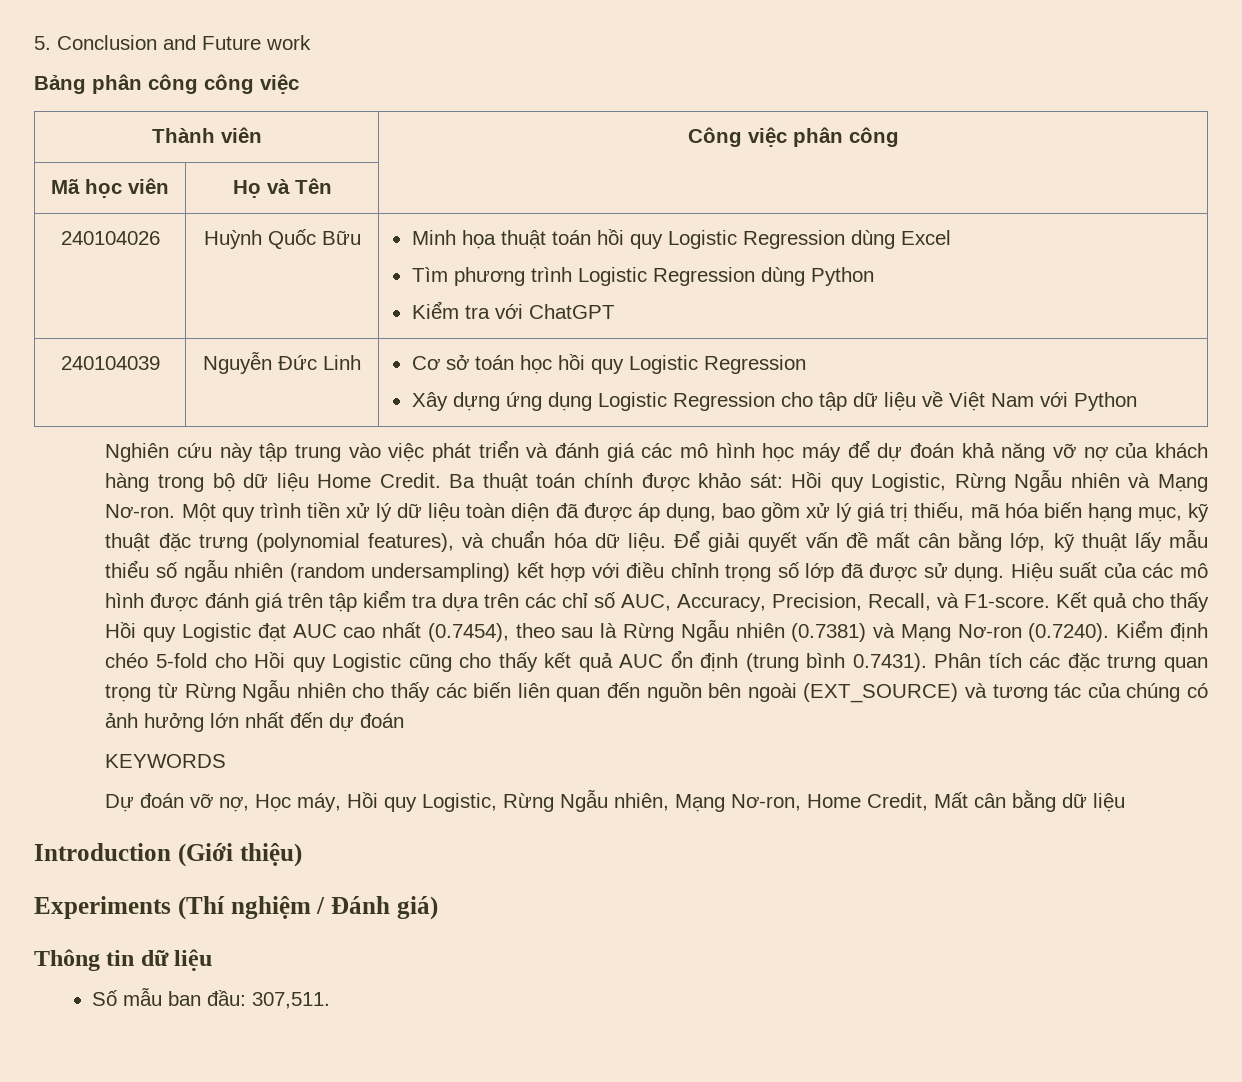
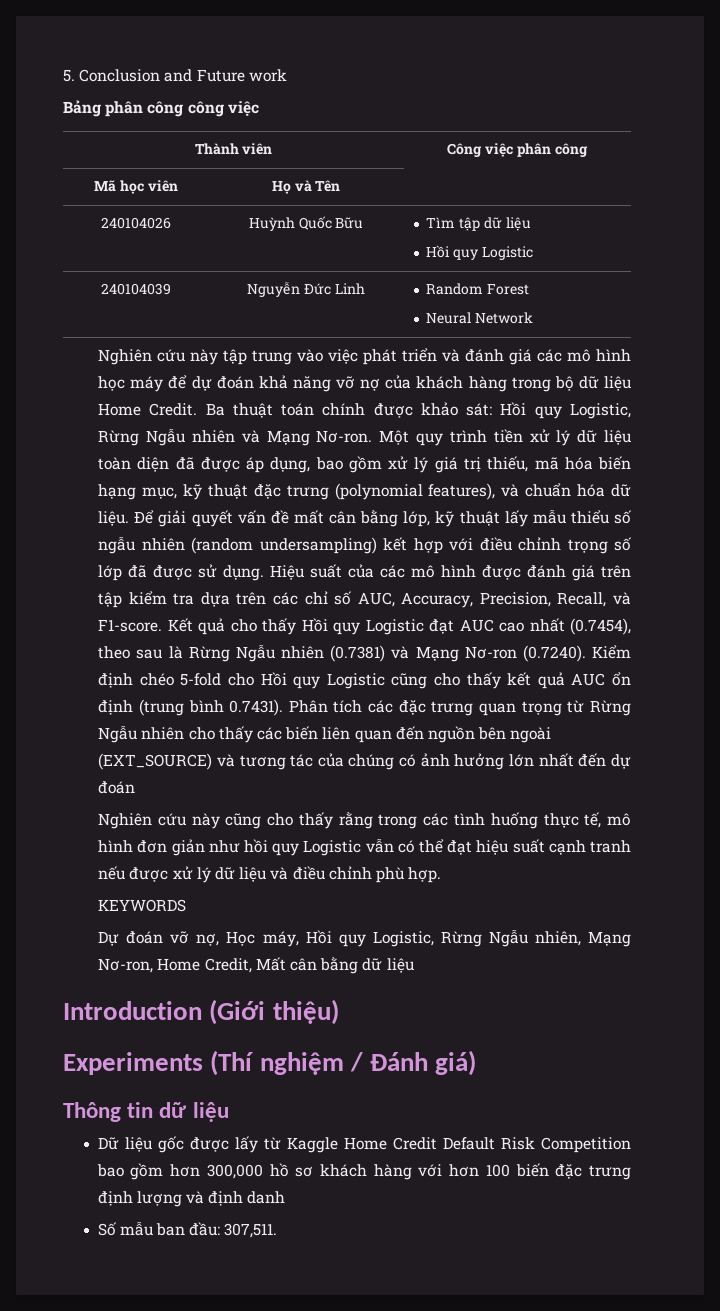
[411,229,951,249] [411,267,874,286] [411,301,615,319] [60,356,160,370] [203,352,361,374] [411,354,806,374] [411,391,1137,411] Minh họa thuật toán hồi quy Logistic Regression dùng Excel // Tìm phương trình Logistic Regression dùng Python // Kiểm tra với ChatGPT // 240104039 | Nguyễn Đức Linh | Cơ sở toán học hồi quy Logistic Regression // Xây dựng ứng dụng Logistic Regression cho tập dữ liệu về Việt Nam với Python -> [426,217,531,231] [426,245,533,260] [101,283,171,295] [247,282,365,297] [426,283,530,295] [426,312,534,324] Tìm tập dữ liệu // Hồi quy Logistic // 240104039 | Nguyễn Đức Linh | Random Forest // Neural Network
(405, 720) none -> [98,812,631,829] [98,839,631,856] [98,866,442,883] // Nghiên cứu này cũng cho thấy rằng trong các tình huống thực tế, mô hình đơn giản như hồi quy Logistic vẫn có thể đạt hiệu suất cạnh tranh nếu được xử lý dữ liệu và điều chỉnh phù hợp.
(213, 960) none -> [97,1136,631,1153] [96,1163,631,1180] [97,1191,286,1207] // Dữ liệu gốc được lấy từ Kaggle Home Credit Default Risk Competition bao gồm hơn 300,000 hồ sơ khách hàng với hơn 100 biến đặc trưng định lượng và định danh

